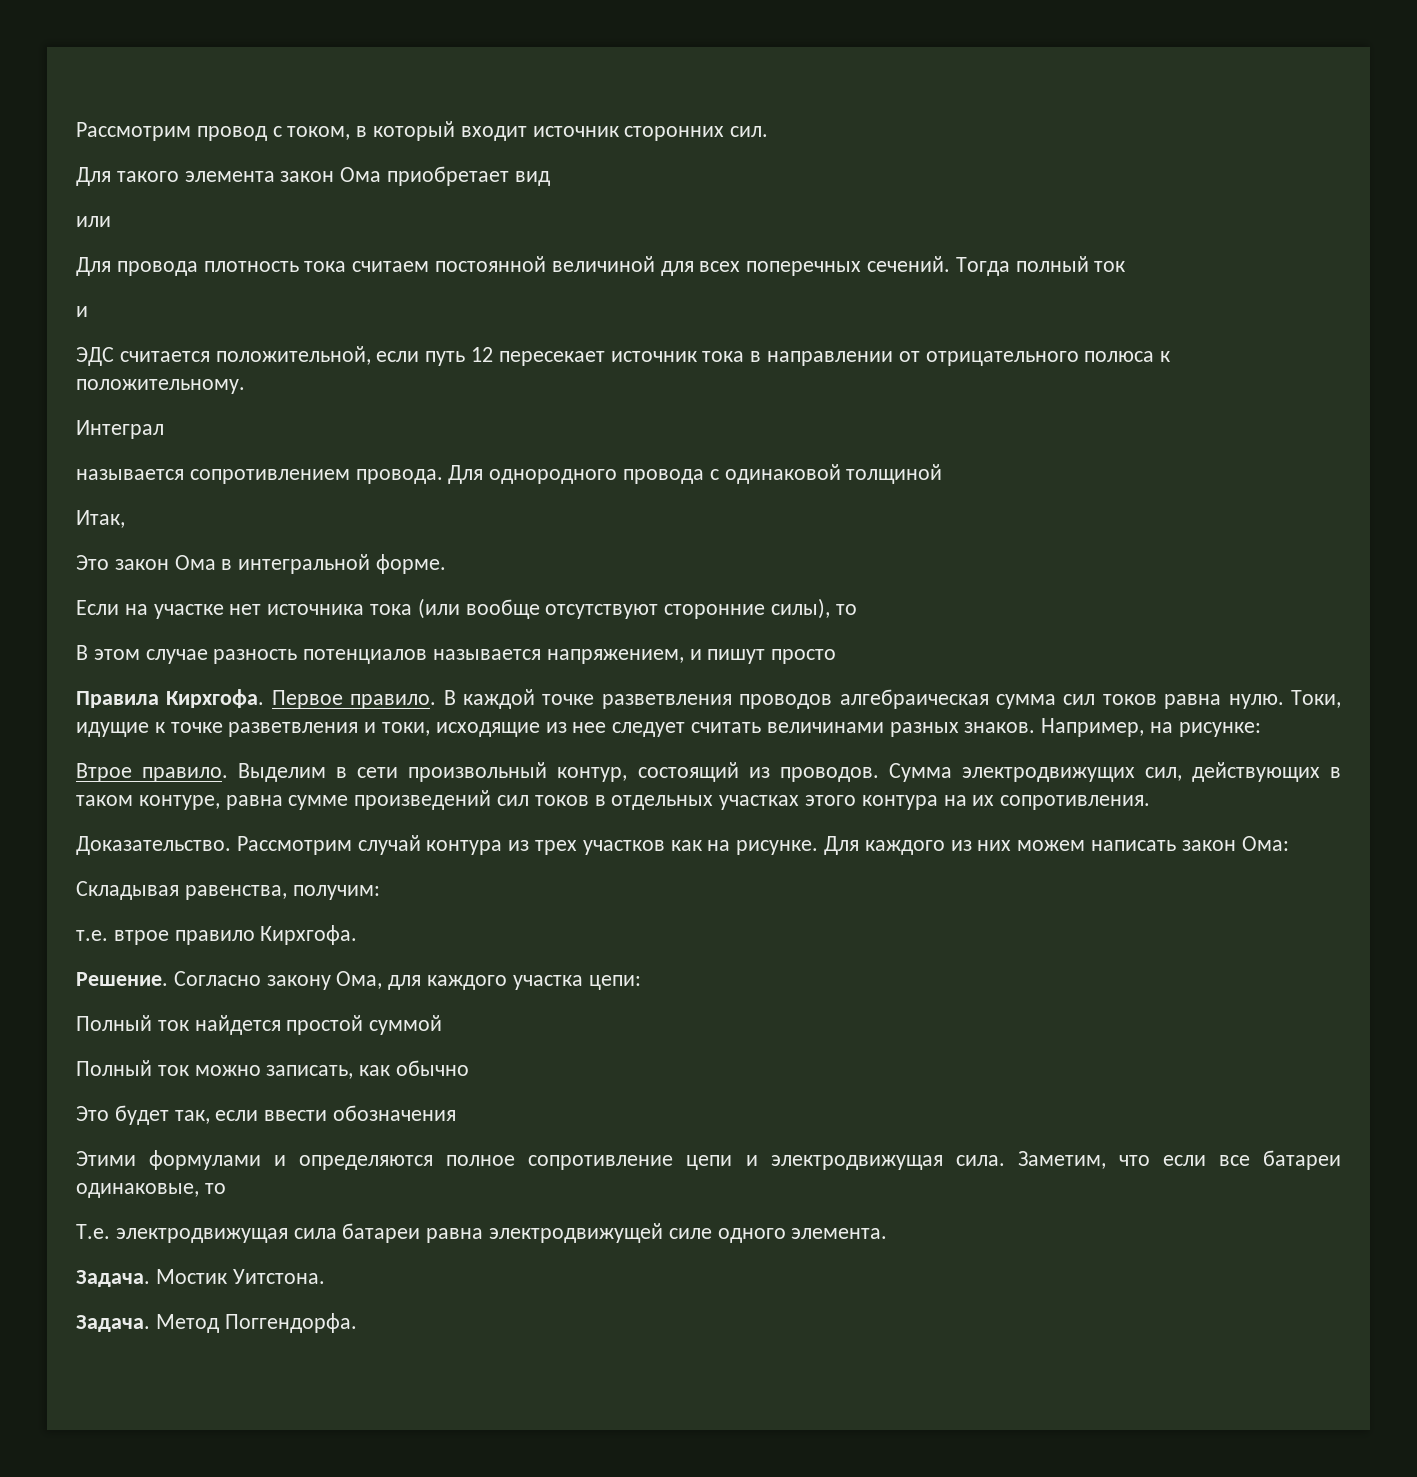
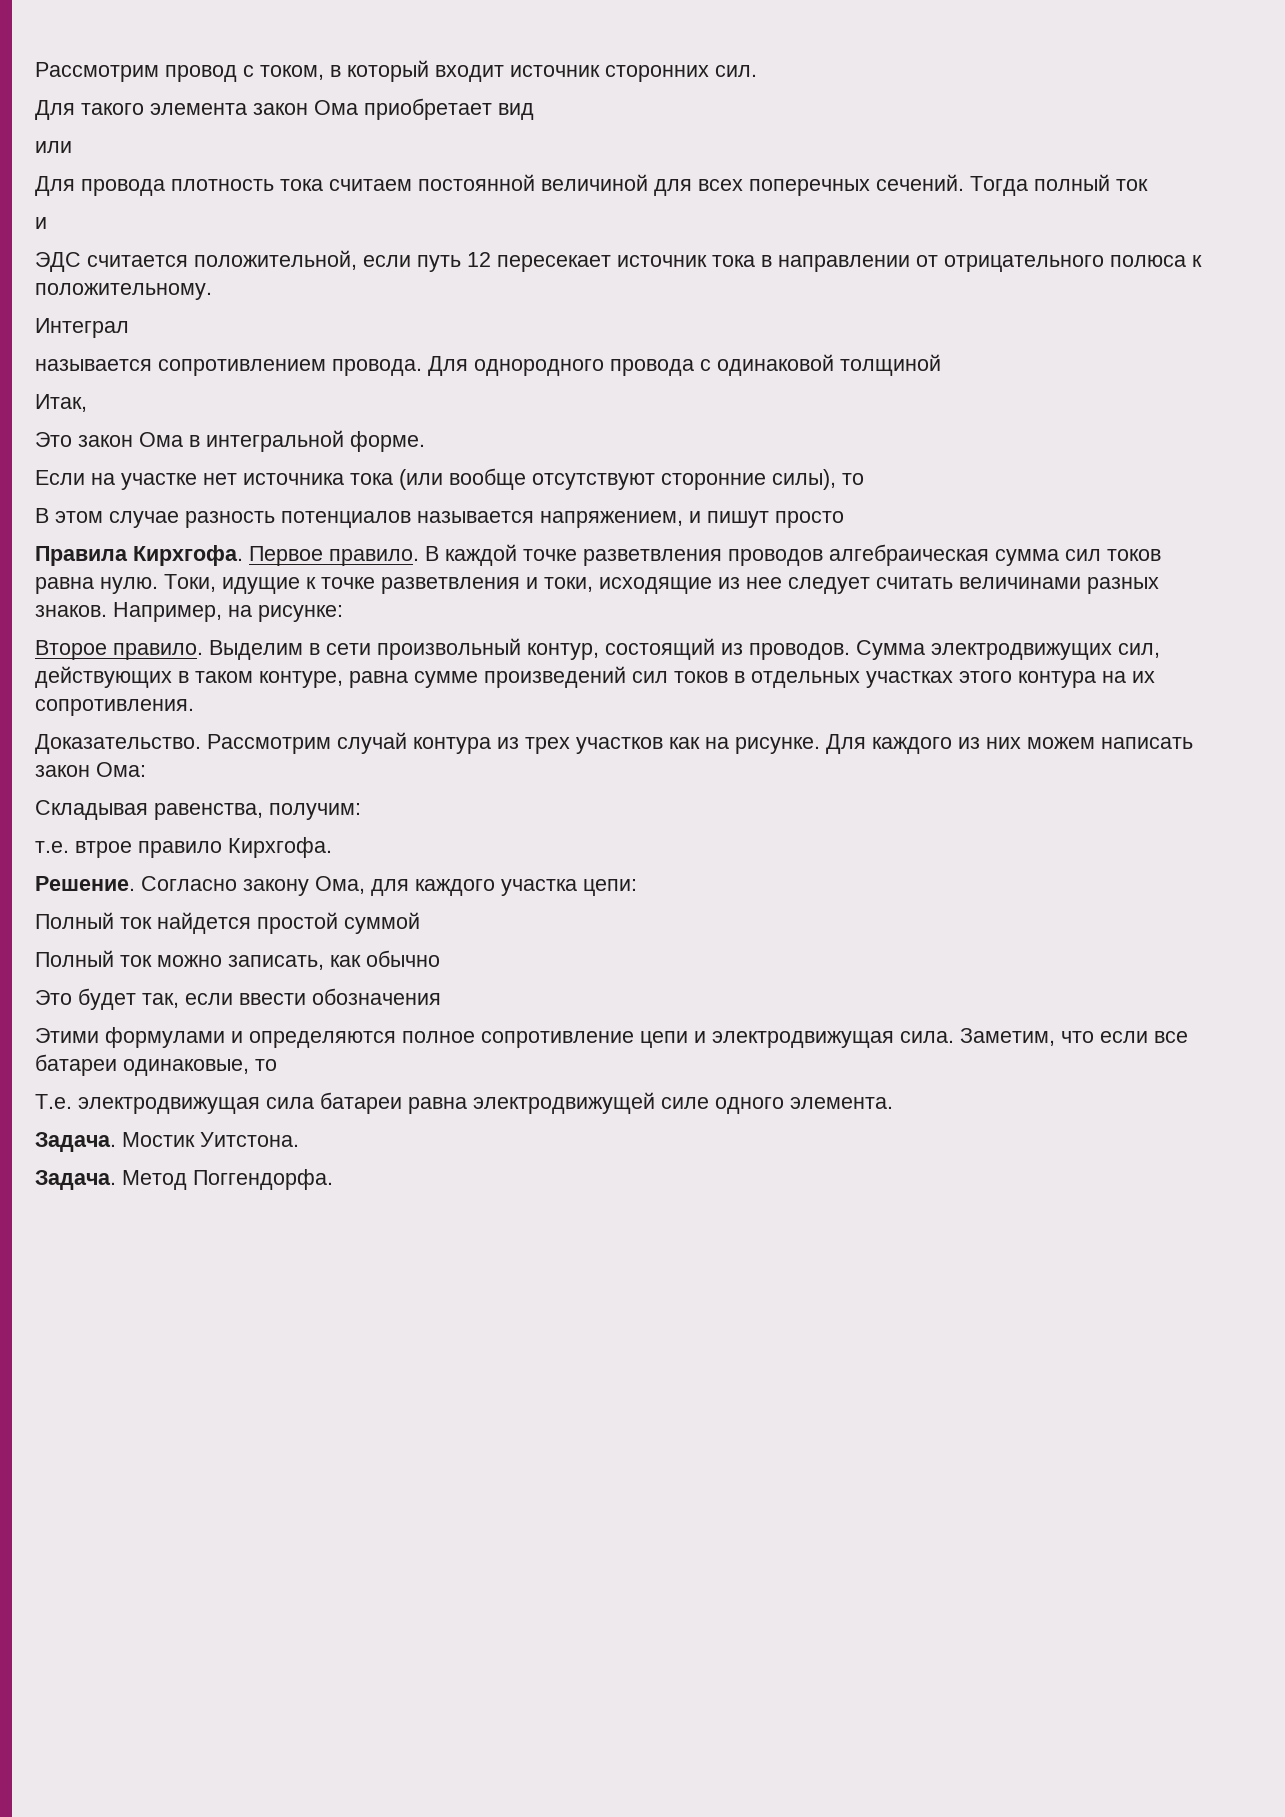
[76,763,132,782] Втрое -> [35,640,107,660] Второе

